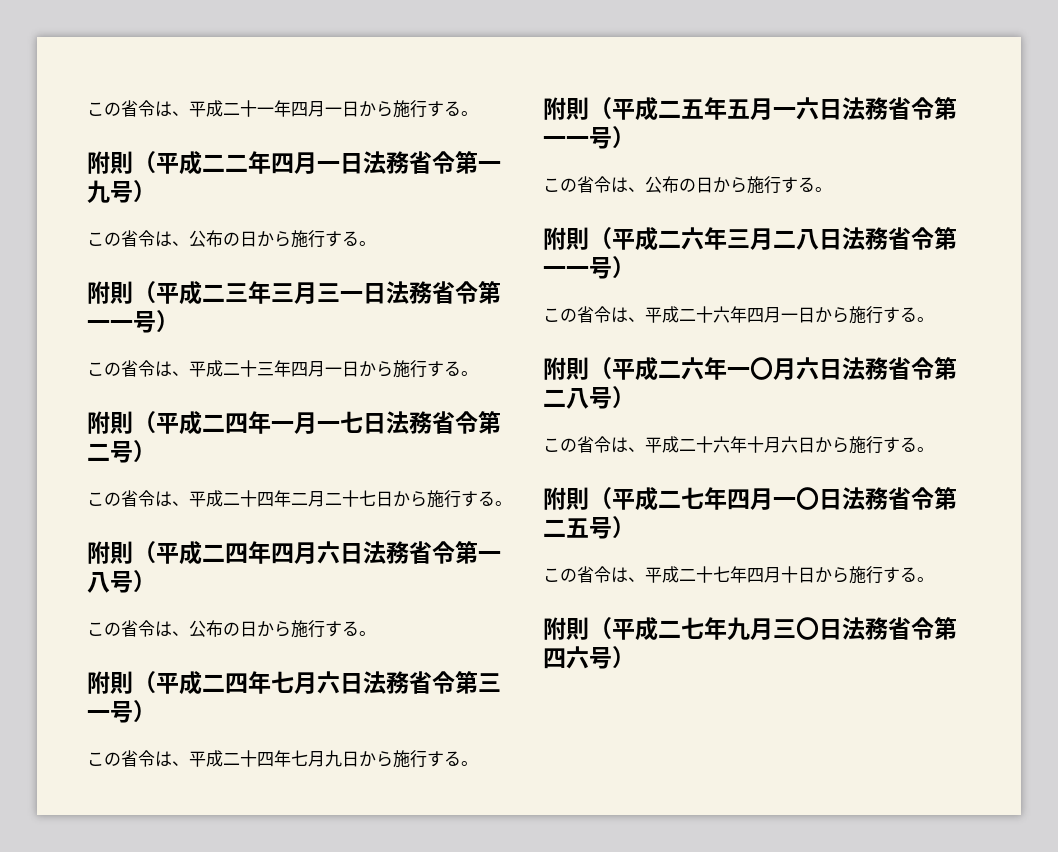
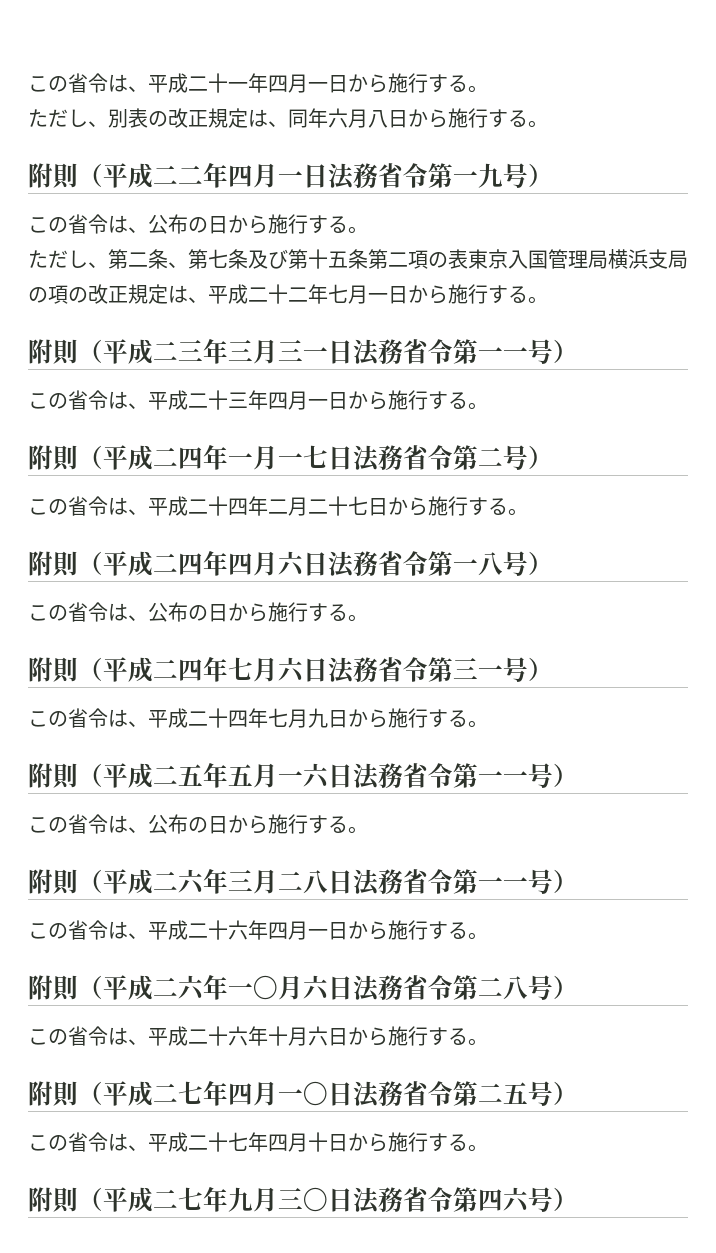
(478, 113) none -> [28,108,548,128] // ただし、別表の改正規定は、同年六月八日から施行する。
(376, 243) none -> [28,249,688,269] [28,284,548,304] // ただし、第二条、第七条及び第十五条第二項の表東京入国管理局横浜支局の項の改正規定は、平成二十二年七月一日から施行する。

